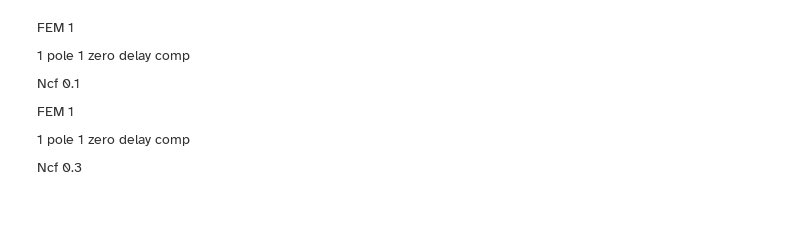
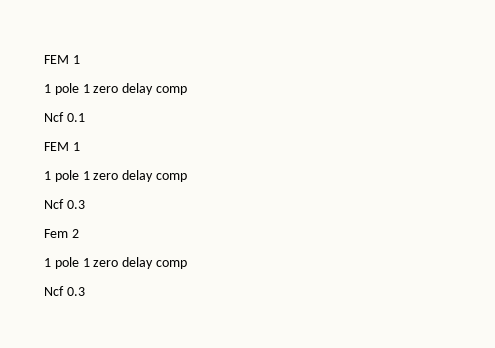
(82, 167) none -> [44,229,79,238] [44,257,187,269] [44,286,85,296] // Fem 2 // 1 pole 1 zero delay comp // Ncf 0.3

